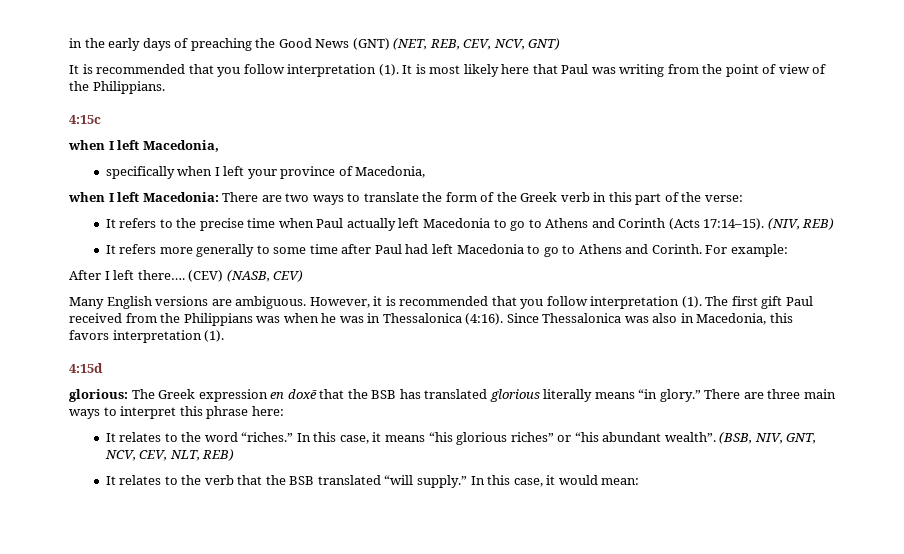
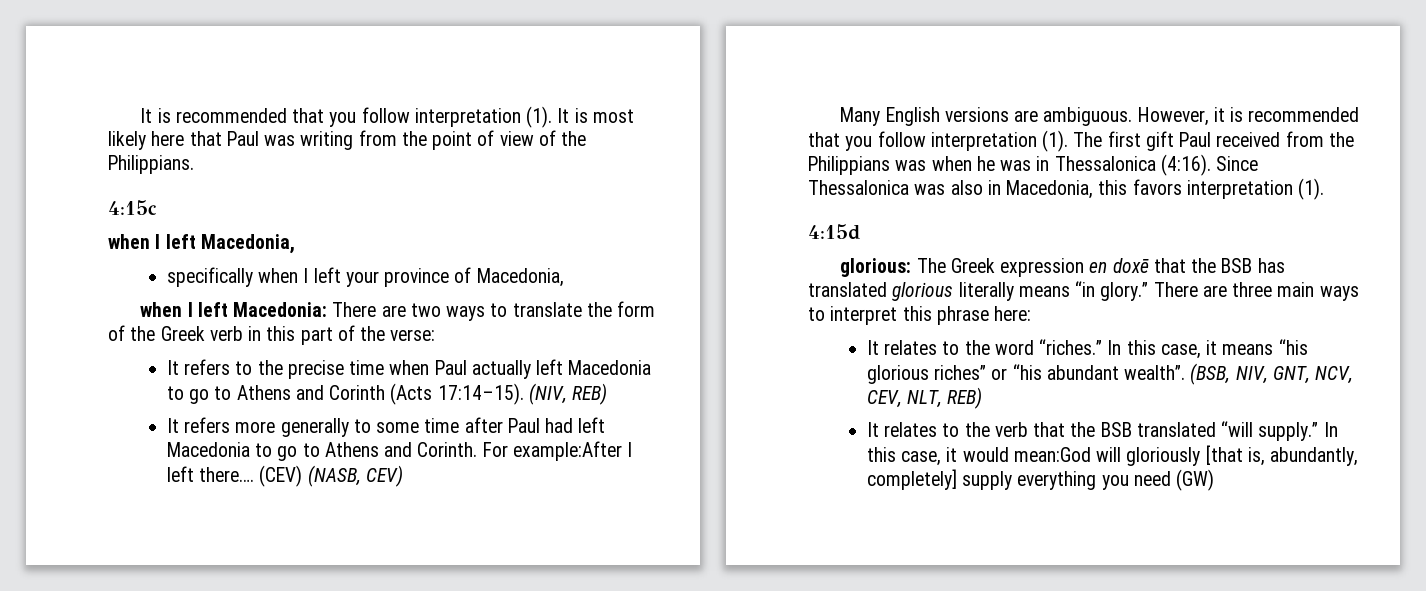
[69,38,561,51] in the early days of preaching the Good News (GNT) (NET, REB, CEV, NCV, GNT) // -> (140, 115) none
[730,244,788,257] [69,270,101,280] example: // After -> [512,441,622,461] example:After
[601,478,640,485] mean: -> [1013,445,1359,466] [866,469,1215,491] mean:God will gloriously [that is, abundantly, completely] supply everything you need (GW)

